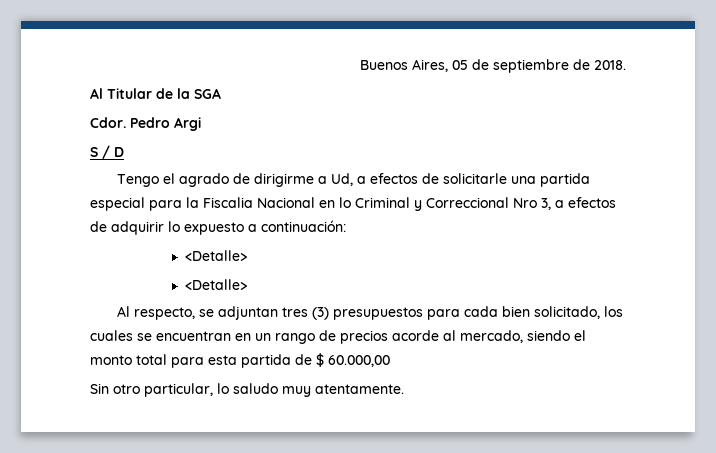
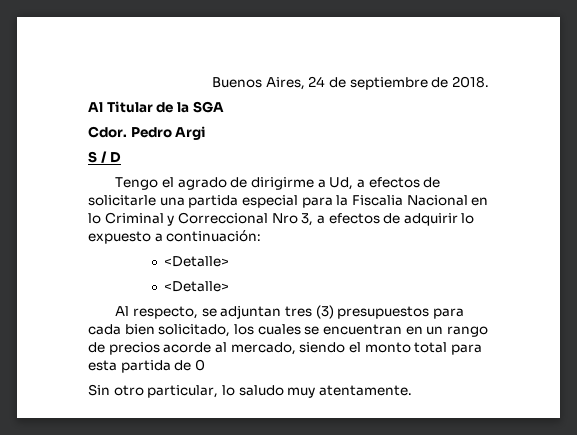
[452,60,468,70] 05 -> [308,76,326,87] 24
[316,353,390,367] $ 60.000,00 -> [194,359,205,371] 0

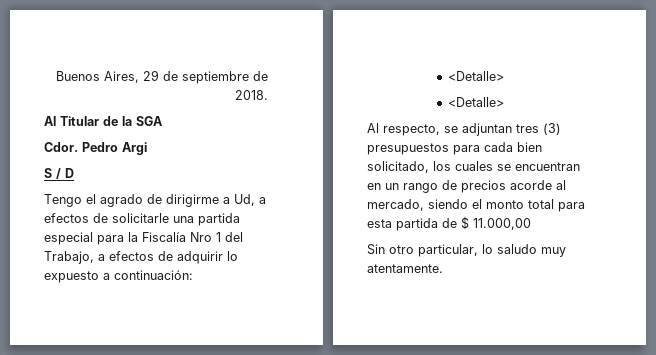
[308,76,326,87] 24 -> [143,70,159,81] 29
[351,195,489,206] [88,212,314,226] Fiscalia Nacional en lo Criminal y Correccional Nro 3, -> [142,232,243,242] [44,251,94,264] Fiscalía Nro 1 del Trabajo,
[194,359,205,371] 0 -> [461,216,531,230] $ 11.000,00

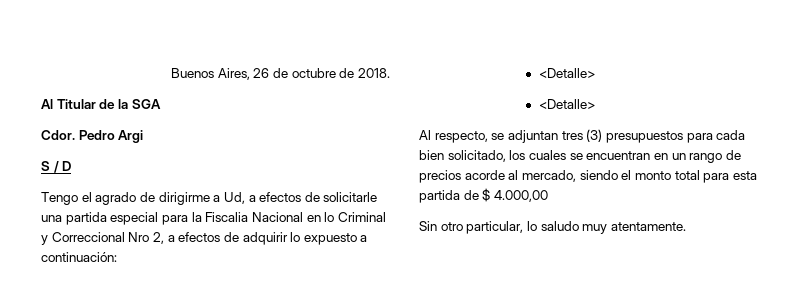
[143,70,249,84] 29 de septiembre -> [253,68,336,78] 26 de octubre
[142,232,243,242] [44,251,94,264] Fiscalía Nro 1 del Trabajo, -> [205,212,386,222] [41,232,164,245] Fiscalia Nacional en lo Criminal y Correccional Nro 2,
[473,218,531,230] 11.000,00 -> [493,190,548,202] 4.000,00

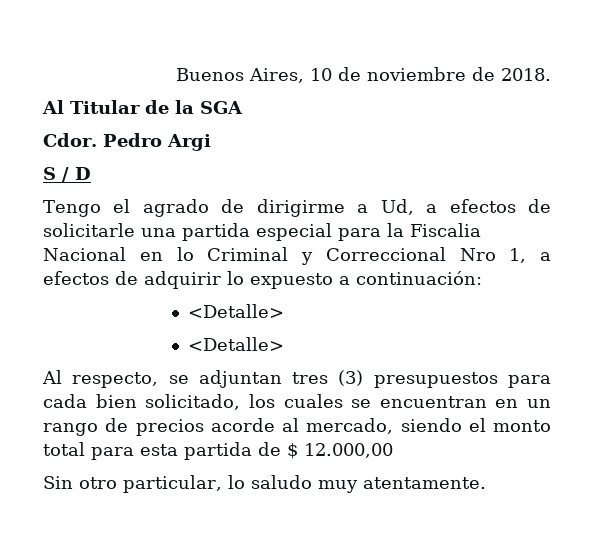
[253,68,336,78] 26 de octubre -> [310,67,466,81] 10 de noviembre
[152,232,164,244] 2, -> [509,248,527,263] 1,
[493,190,548,202] 4.000,00 -> [304,443,393,458] 12.000,00

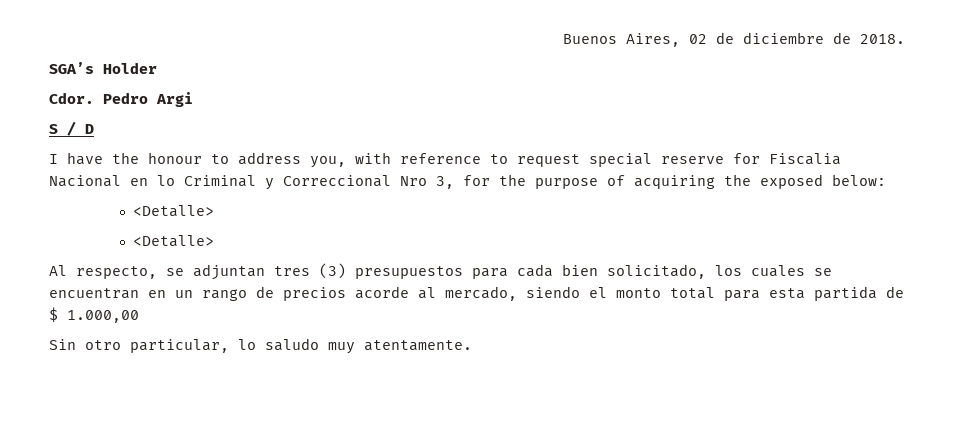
[310,67,466,81] 10 de noviembre -> [689,32,824,44] 02 de diciembre
[42,100,243,114] Al Titular de la SGA -> [49,62,157,74] SGA’s Holder
[43,199,551,217] [43,223,404,241] Tengo el agrado de dirigirme a Ud, a efectos de solicitarle una partida especial para la -> [49,152,760,168] I have the honour to address you, with reference to request special reserve for
[509,248,551,263] [43,271,482,289] 1, a efectos de adquirir lo expuesto a continuación: -> [436,174,886,189] 3, for the purpose of acquiring the exposed below:
[304,443,393,458] 12.000,00 -> [67,310,139,323] 1.000,00

